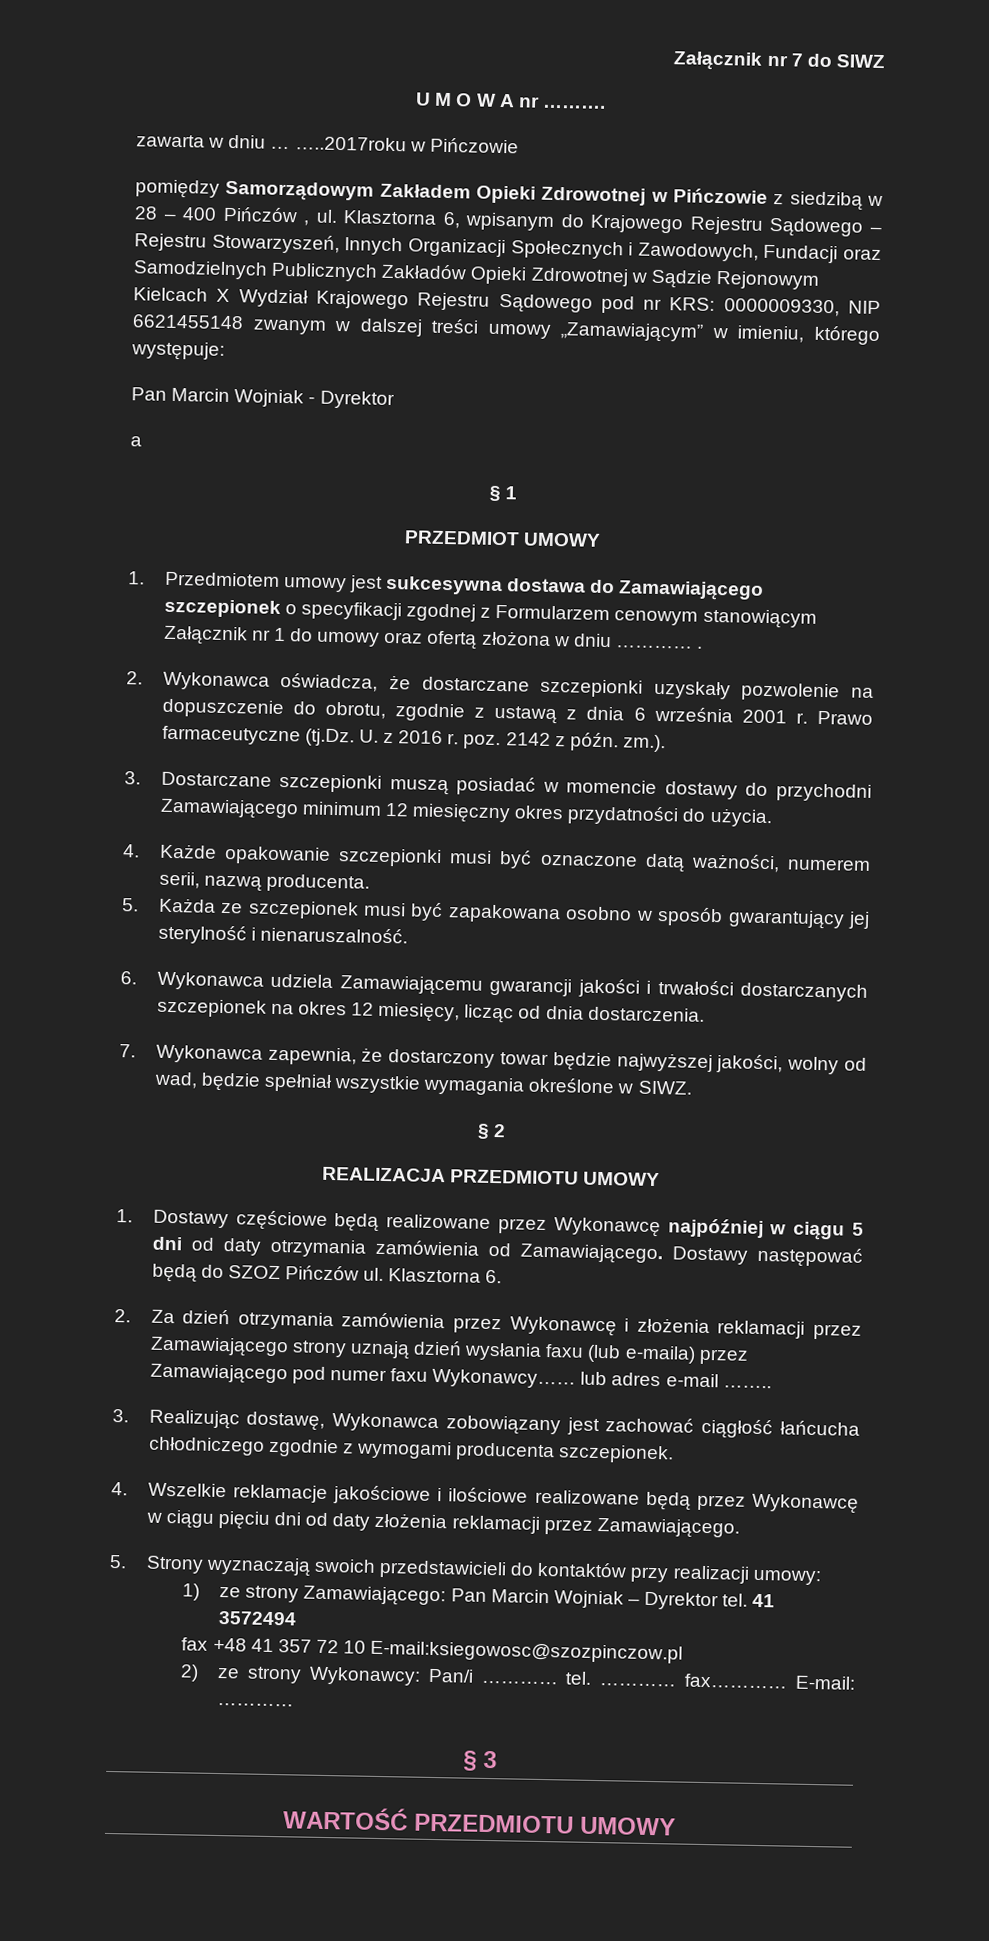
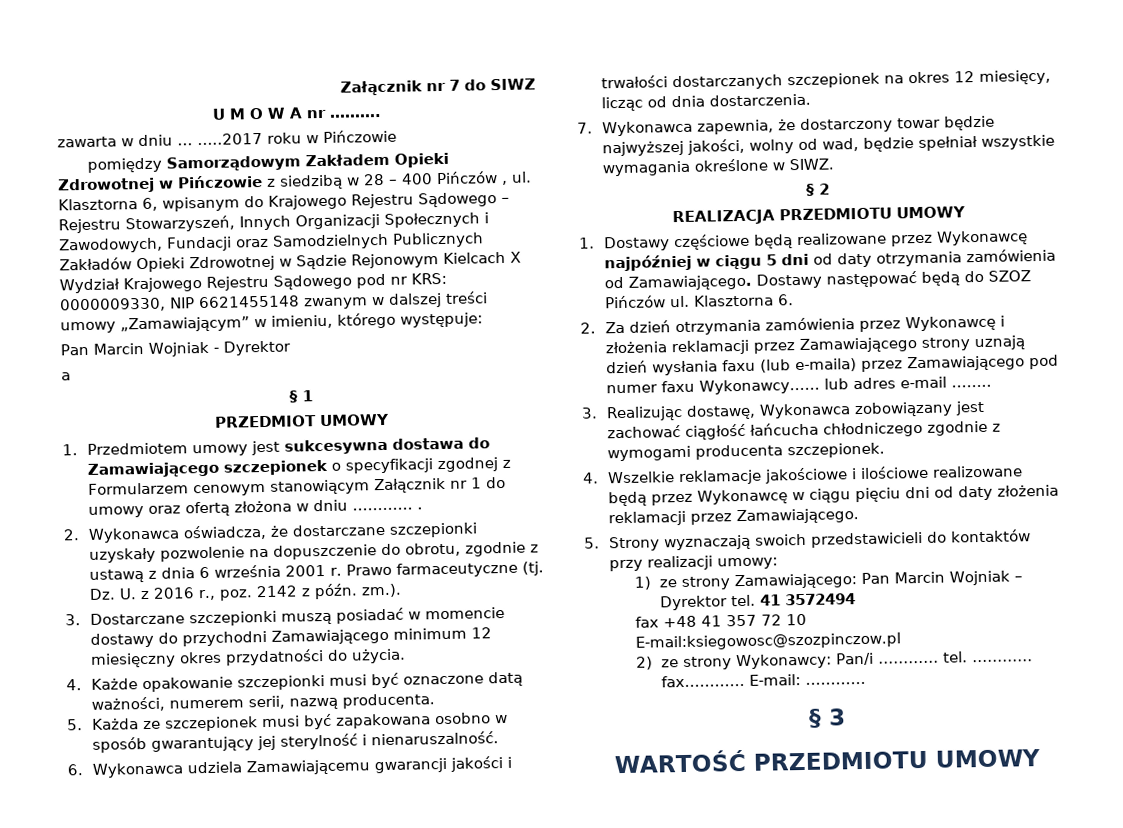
[294,136,407,152] …..2017roku -> [197,132,302,146] …..2017 roku
[304,728,355,747] (tj.Dz. -> [521,561,544,576] [88,588,116,600] (tj. Dz.
[447,733,460,745] r. -> [197,589,216,601] r.,

